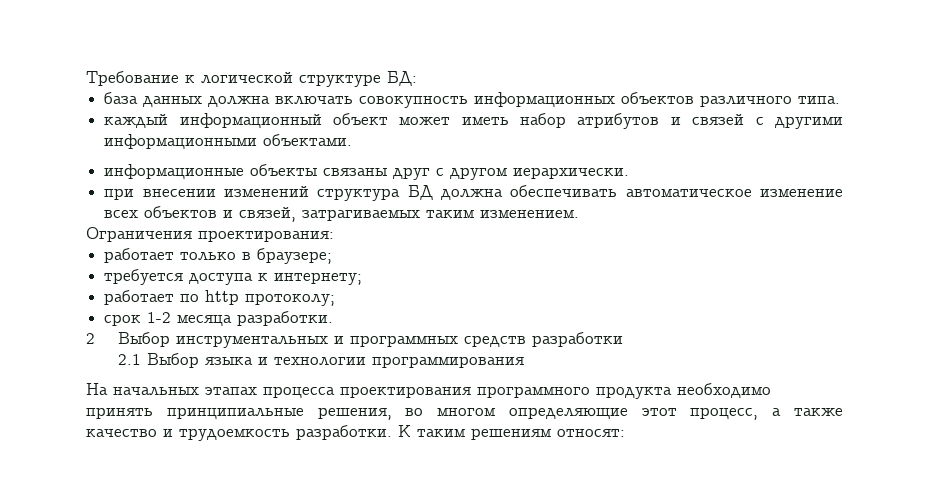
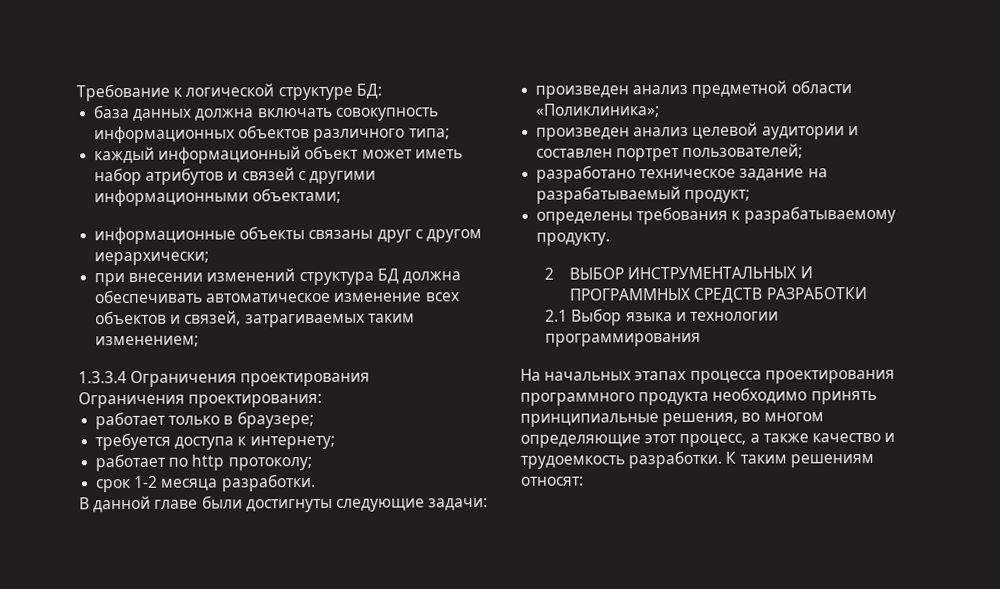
[798,96,841,104] типа. -> [408,128,450,140] типа;
[263,134,353,146] объектами. -> [252,187,342,204] объектами;
[513,167,630,179] иерархически. -> [94,251,210,266] иерархически;
[480,210,580,218] изменением. -> [95,335,200,348] [78,370,371,388] изменением; // 1.3.3.4 Ограничения проектирования
[86,332,623,348] 2 Выбор инструментальных и программных средств разработки -> [79,495,489,513] [535,80,852,99] [535,103,661,118] [536,122,859,141] [536,143,804,162] [536,165,828,183] [536,186,751,204] [536,205,896,225] [536,232,611,246] [544,266,813,280] [569,287,868,303] В данной главе были достигнуты следующие задачи: // произведен анализ предметной области «Поликлиника»; // произведен анализ целевой аудитории и составлен портрет пользователей; // разработано техническое задание на разрабатываемый продукт; // определены требования к разрабатываемому продукту. // 2 ВЫБОР ИНСТРУМЕНТАЛЬНЫХ И ПРОГРАММНЫХ СРЕДСТВ РАЗРАБОТКИ

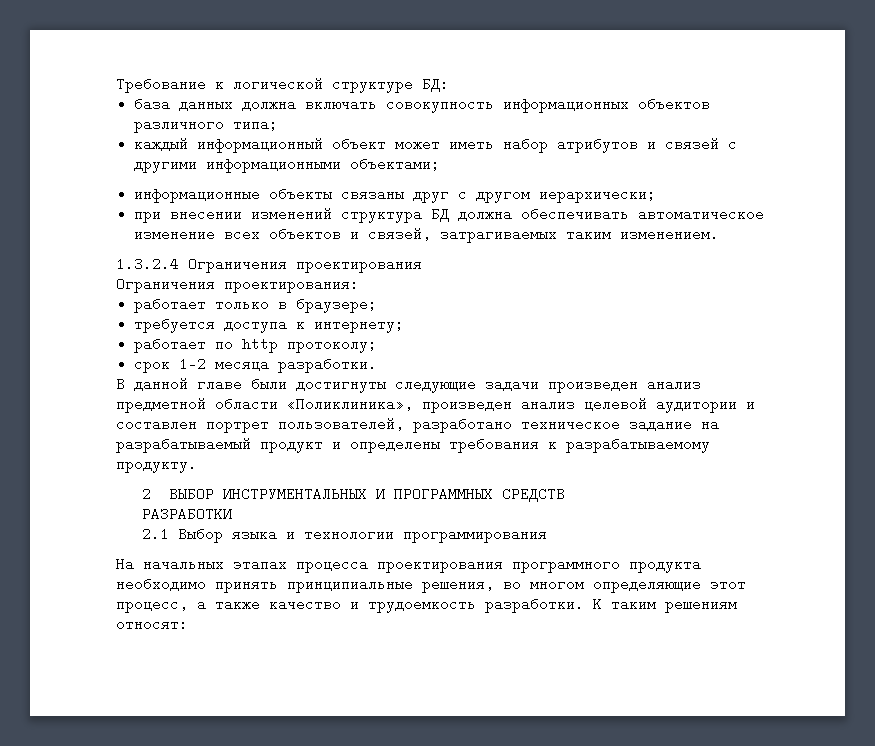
[95,335,200,348] [78,371,127,384] изменением; // 1.3.3.4 -> [620,225,720,242] [116,257,179,271] изменением. // 1.3.2.4
[428,498,489,511] задачи: // -> [485,375,539,392] задачи
[535,103,661,118] «Поликлиника»; // -> [287,395,413,412] «Поликлиника»,
[682,143,804,160] пользователей; // -> [278,415,404,432] пользователей,
[684,189,751,204] продукт; // -> [260,435,341,453] продукт и
(764, 295) none -> (565, 493) //

